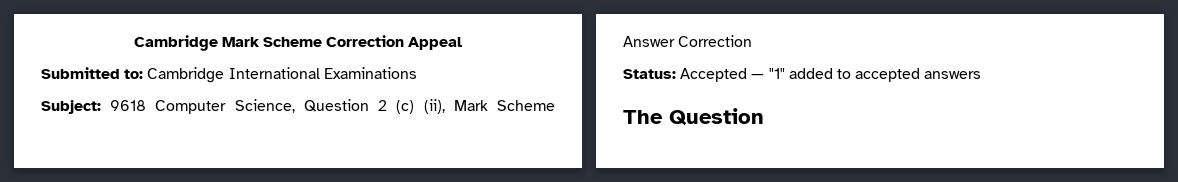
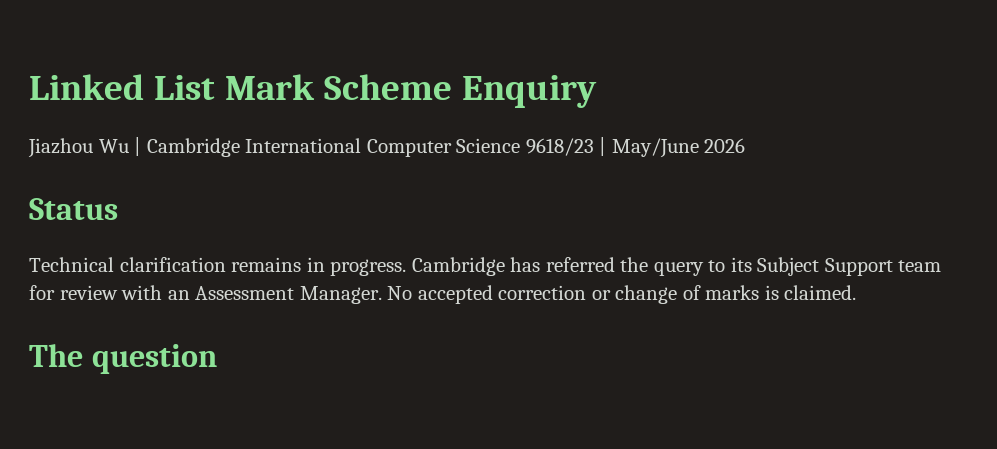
[133,35,463,51] [41,67,417,83] [41,99,555,114] [623,35,753,47] [623,68,982,82] Cambridge Mark Scheme Correction Appeal // Submitted to: Cambridge International Examinations // Subject: 9618 Computer Science, Question 2 (c) (ii), Mark Scheme Answer Correction // Status: Accepted — "1" added to accepted answers -> [29,74,597,108] [28,137,746,158] [29,198,118,220] [29,257,942,276] [29,285,857,304] Linked List Mark Scheme Enquiry // Jiazhou Wu | Cambridge International Computer Science 9618/23 | May/June 2026 // Status // Technical clarification remains in progress. Cambridge has referred the query to its Subject Support team for review with an Assessment Manager. No accepted correction or change of marks is claimed.
[669,108,764,126] Question -> [91,344,217,374] question

